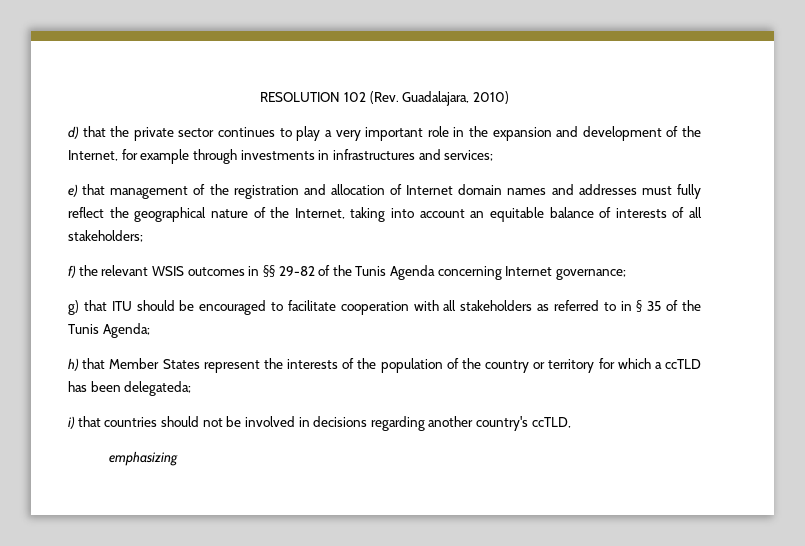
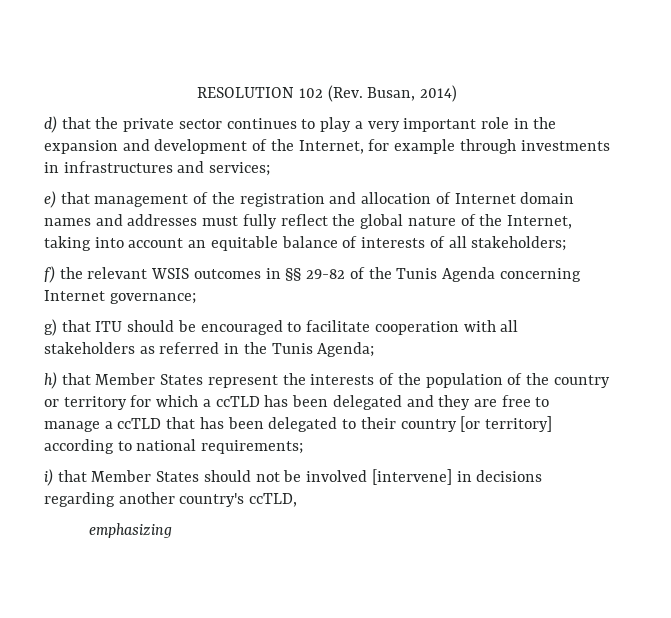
[402,91,509,106] Guadalajara, 2010) -> [367,85,457,102] Busan, 2014)
[134,207,207,222] geographical -> [360,214,404,229] global
[603,300,679,312] to in § 35 of -> [224,343,240,354] in
[124,381,192,396] delegateda; -> [332,395,550,410] [44,416,552,432] [44,439,304,454] delegated and they are free to manage a ccTLD that has been delegated to their country [or territory] according to national requirements;
[104,417,158,427] countries -> [91,470,200,482] Member States
(295, 421) none -> [371,469,452,485] [intervene]

